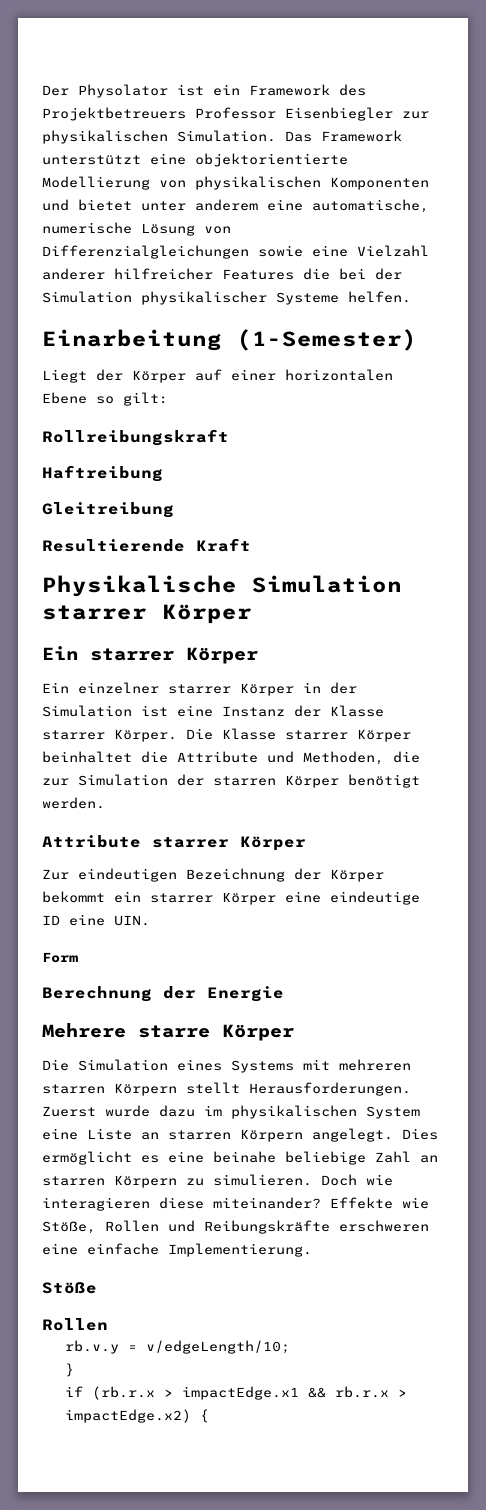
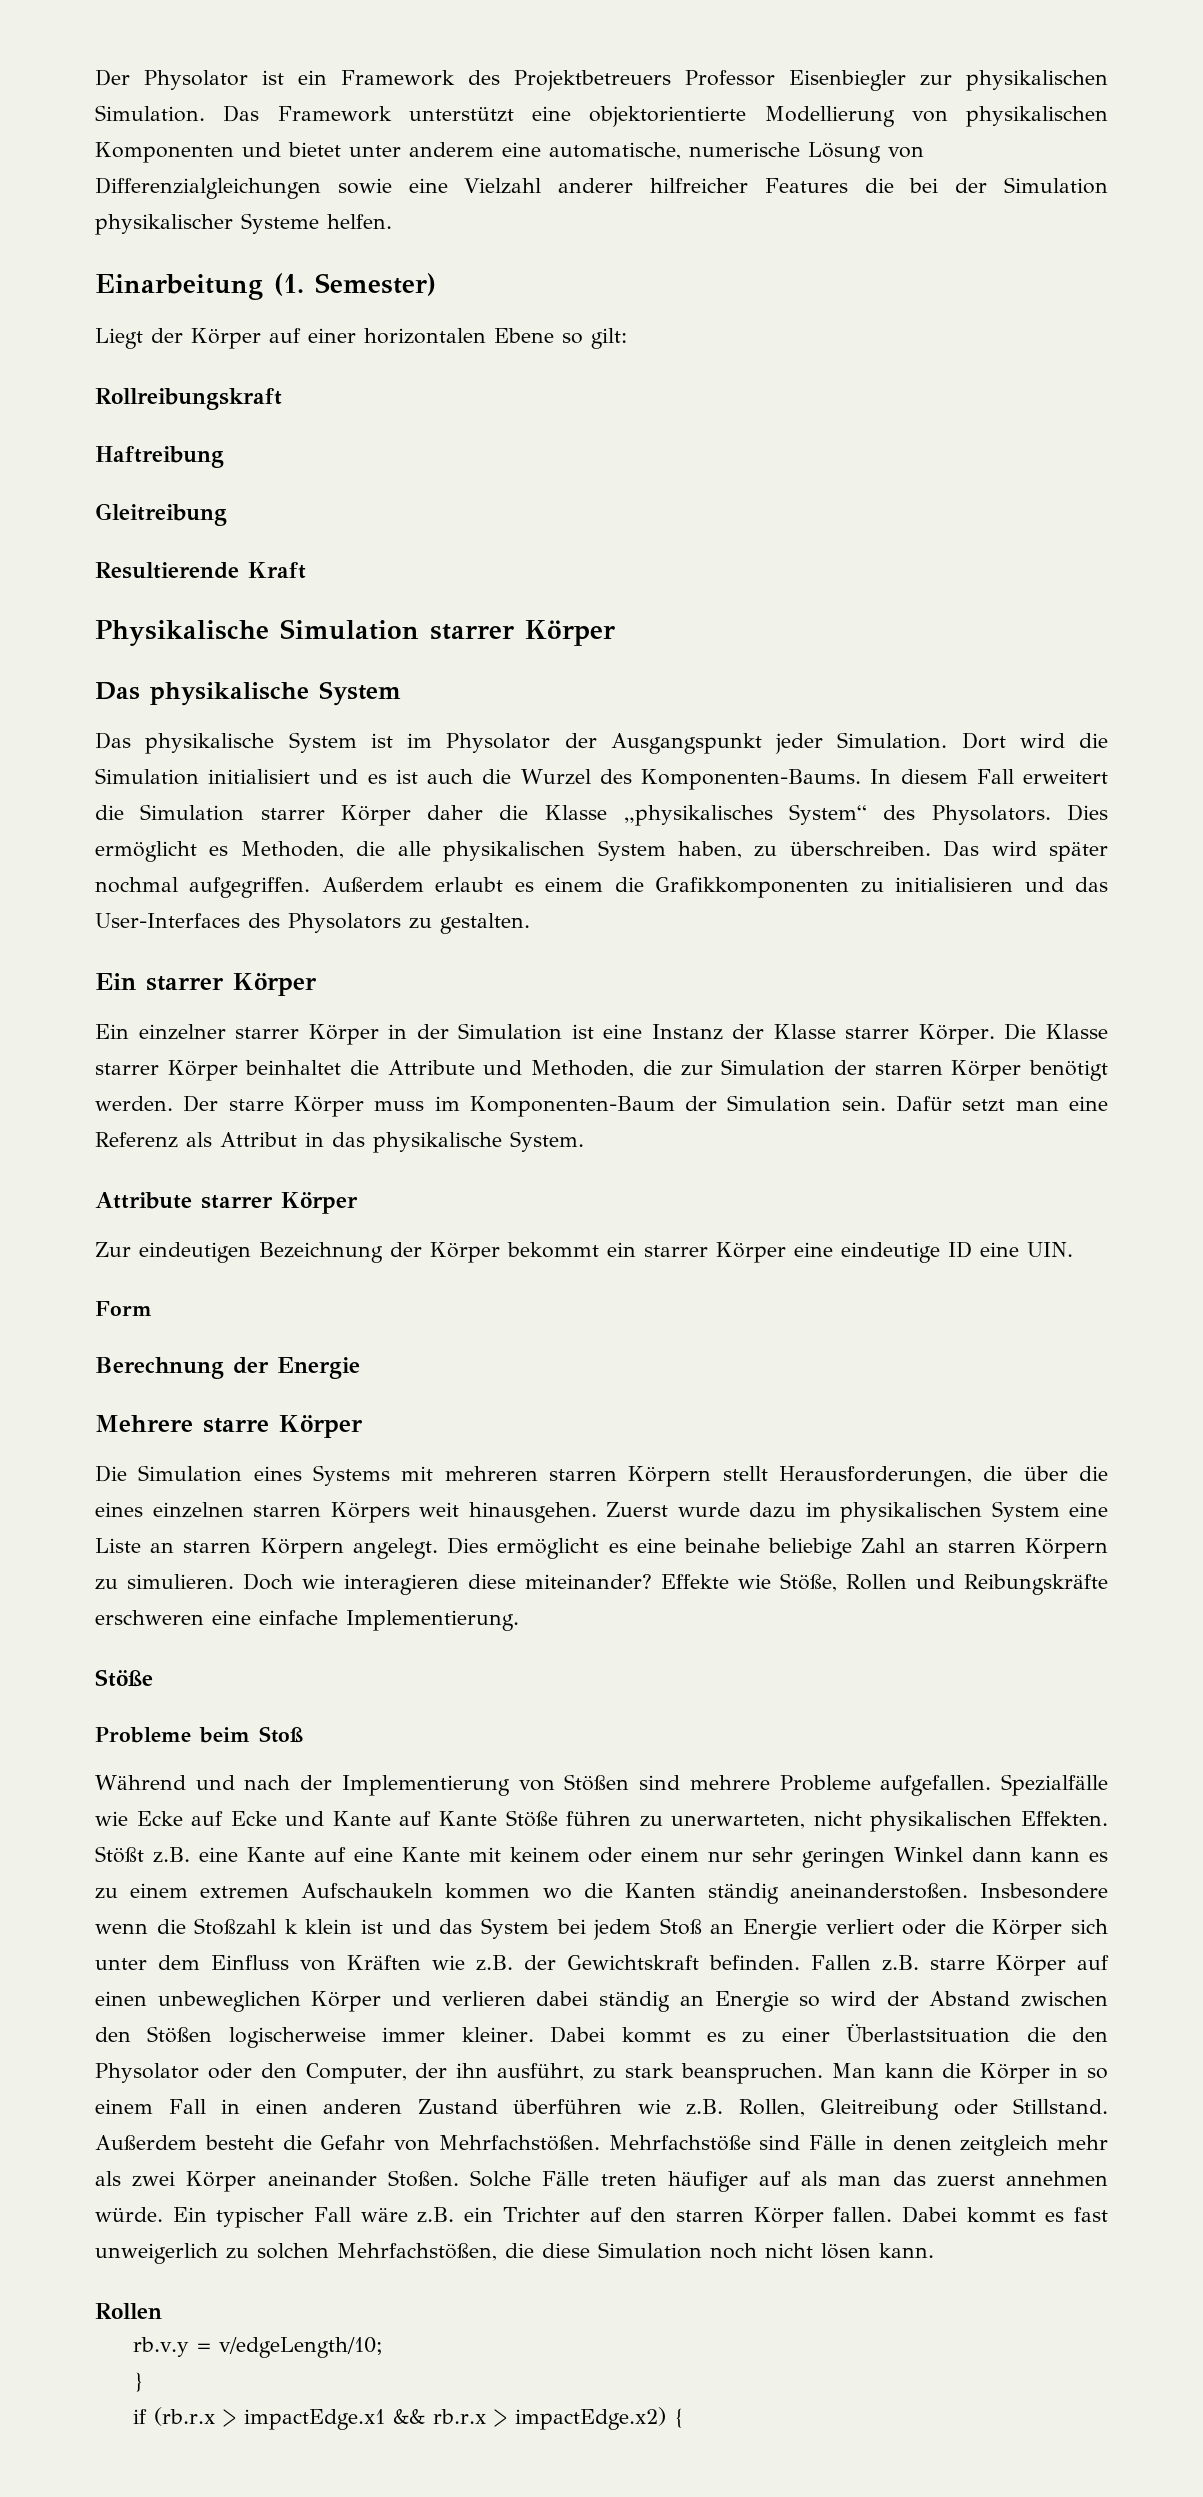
[237,329,417,351] (1-Semester) -> [274,273,436,296] (1. Semester)
(252, 614) none -> [95,681,401,706] [95,732,1108,754] [95,768,1108,790] [95,804,1108,826] [95,840,1108,862] [95,877,1108,898] [95,913,530,934] // Das physikalische System // Das physikalische System ist im Physolator der Ausgangspunkt jeder Simulation. Dort wird die Simulation initialisiert und es ist auch die Wurzel des Komponenten-Baums. In diesem Fall erweitert die Simulation starrer Körper daher die Klasse „physikalisches System“ des Physolators. Dies ermöglicht es Methoden, die alle physikalischen System haben, zu überschreiben. Das wird später nochmal aufgegriffen. Außerdem erlaubt es einem die Grafikkomponenten zu initialisieren und das User-Interfaces des Physolators zu gestalten.
(105, 803) none -> [183,1095,1108,1117] [95,1131,584,1153] Der starre Körper muss im Komponenten-Baum der Simulation sein. Dafür setzt man eine Referenz als Attribut in das physikalische System.
[249,1082,411,1096] Herausforderungen. -> [779,1466,1109,1487] [95,1502,597,1523] Herausforderungen, die über die eines einzelnen starren Körpers weit hinausgehen.
(97, 1288) none -> [95,1726,303,1743] [95,1774,1108,1796] [95,1810,1108,1832] [95,1846,1109,1868] [95,1883,1108,1904] [95,1918,1108,1940] [95,1955,1109,1976] [95,1991,1109,2012] [95,2024,1108,2048] [95,2063,1108,2084] [95,2098,1108,2120] [95,2135,1108,2156] [95,2170,1108,2192] [95,2206,1108,2228] [95,2242,934,2264] // Probleme beim Stoß // Während und nach der Implementierung von Stößen sind mehrere Probleme aufgefallen. Spezialfälle wie Ecke auf Ecke und Kante auf Kante Stöße führen zu unerwarteten, nicht physikalischen Effekten. Stößt z.B. eine Kante auf eine Kante mit keinem oder einem nur sehr geringen Winkel dann kann es zu einem extremen Aufschaukeln kommen wo die Kanten ständig aneinanderstoßen. Insbesondere wenn die Stoßzahl k klein ist und das System bei jedem Stoß an Energie verliert oder die Körper sich unter dem Einfluss von Kräften wie z.B. der Gewichtskraft befinden. Fallen z.B. starre Körper auf einen unbeweglichen Körper und verlieren dabei ständig an Energie so wird der Abstand zwischen den Stößen logischerweise immer kleiner. Dabei kommt es zu einer Überlastsituation die den Physolator oder den Computer, der ihn ausführt, zu stark beanspruchen. Man kann die Körper in so einem Fall in einen anderen Zustand überführen wie z.B. Rollen, Gleitreibung oder Stillstand. Außerdem besteht die Gefahr von Mehrfachstößen. Mehrfachstöße sind Fälle in denen zeitgleich mehr als zwei Körper aneinander Stoßen. Solche Fälle treten häufiger auf als man das zuerst annehmen würde. Ein typischer Fall wäre z.B. ein Trichter auf den starren Körper fallen. Dabei kommt es fast unweigerlich zu solchen Mehrfachstößen, die diese Simulation noch nicht lösen kann.

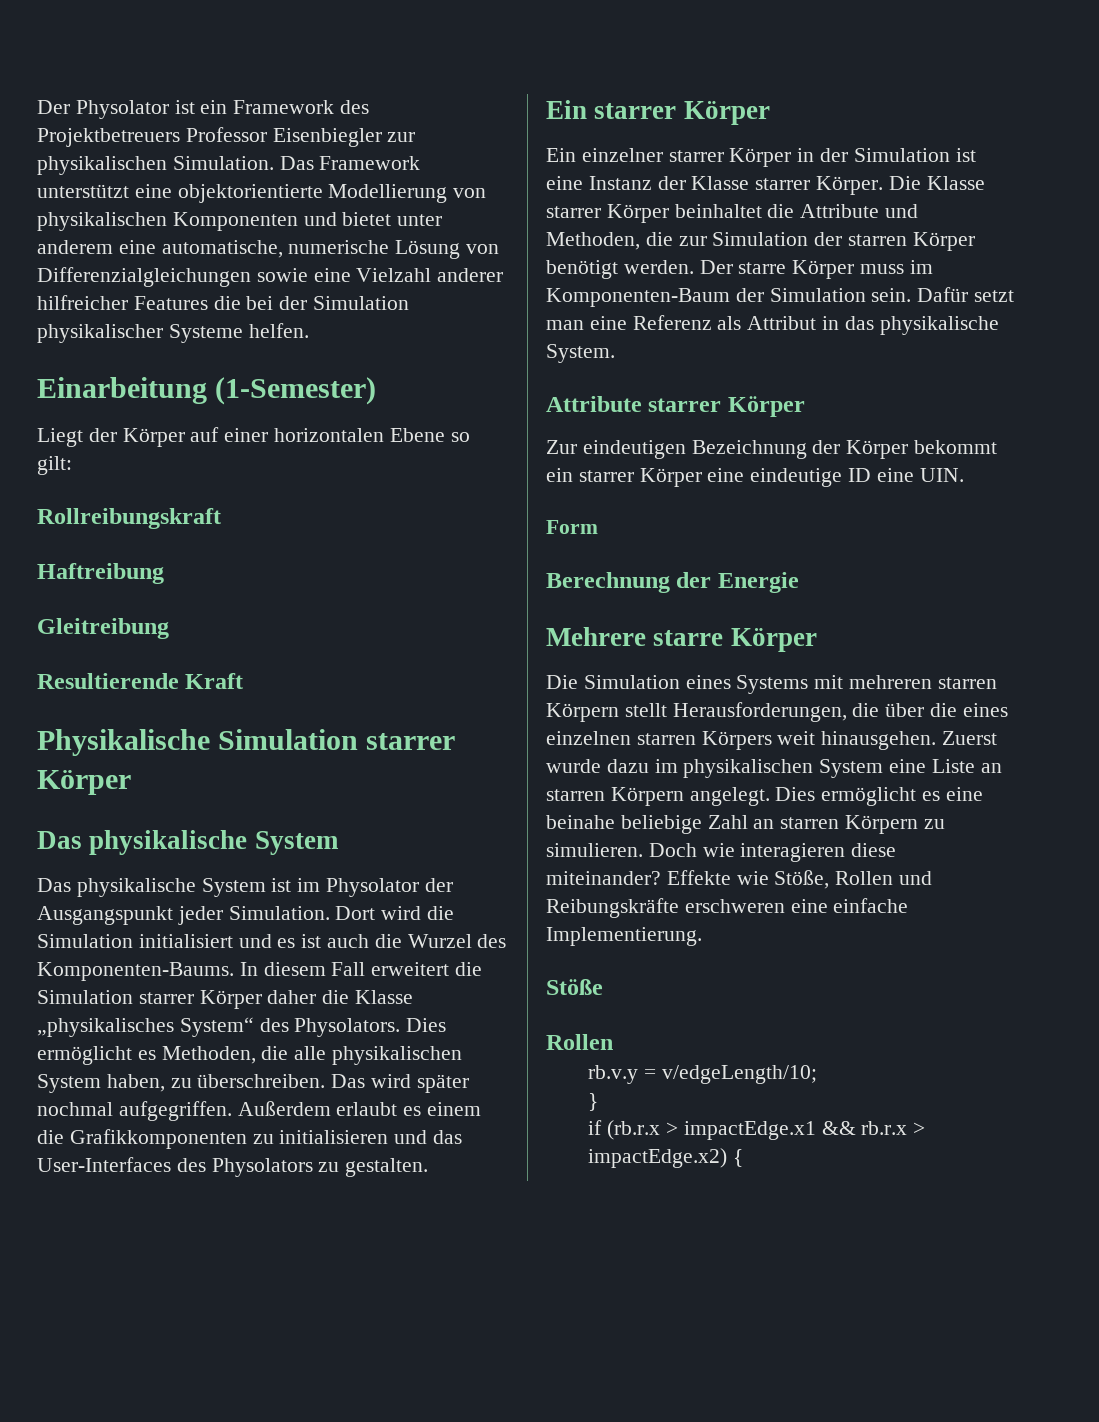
[274,273,436,296] (1. Semester) -> [215,377,377,405] (1-Semester)
[95,1726,303,1743] [95,1774,1108,1796] [95,1810,1108,1832] [95,1846,1109,1868] [95,1883,1108,1904] [95,1918,1108,1940] [95,1955,1109,1976] [95,1991,1109,2012] [95,2024,1108,2048] [95,2063,1108,2084] [95,2098,1108,2120] [95,2135,1108,2156] [95,2170,1108,2192] [95,2206,1108,2228] [95,2242,934,2264] // Probleme beim Stoß // Während und nach der Implementierung von Stößen sind mehrere Probleme aufgefallen. Spezialfälle wie Ecke auf Ecke und Kante auf Kante Stöße führen zu unerwarteten, nicht physikalischen Effekten. Stößt z.B. eine Kante auf eine Kante mit keinem oder einem nur sehr geringen Winkel dann kann es zu einem extremen Aufschaukeln kommen wo die Kanten ständig aneinanderstoßen. Insbesondere wenn die Stoßzahl k klein ist und das System bei jedem Stoß an Energie verliert oder die Körper sich unter dem Einfluss von Kräften wie z.B. der Gewichtskraft befinden. Fallen z.B. starre Körper auf einen unbeweglichen Körper und verlieren dabei ständig an Energie so wird der Abstand zwischen den Stößen logischerweise immer kleiner. Dabei kommt es zu einer Überlastsituation die den Physolator oder den Computer, der ihn ausführt, zu stark beanspruchen. Man kann die Körper in so einem Fall in einen anderen Zustand überführen wie z.B. Rollen, Gleitreibung oder Stillstand. Außerdem besteht die Gefahr von Mehrfachstößen. Mehrfachstöße sind Fälle in denen zeitgleich mehr als zwei Körper aneinander Stoßen. Solche Fälle treten häufiger auf als man das zuerst annehmen würde. Ein typischer Fall wäre z.B. ein Trichter auf den starren Körper fallen. Dabei kommt es fast unweigerlich zu solchen Mehrfachstößen, die diese Simulation noch nicht lösen kann. -> (603, 987) none

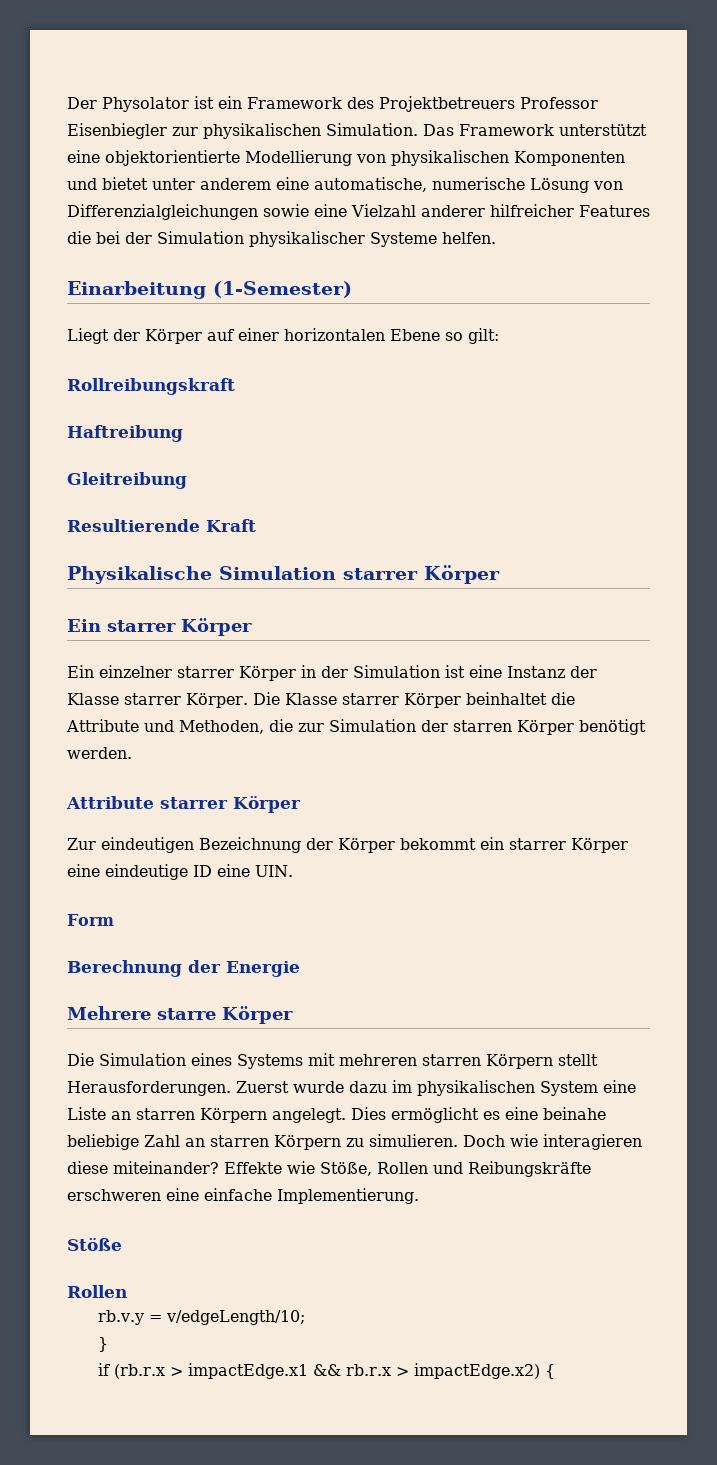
[37,830,339,855] [37,878,453,897] [37,906,455,925] [37,934,507,948] [37,962,483,981] [37,990,414,1009] [37,1017,447,1037] [37,1046,463,1065] [37,1074,469,1093] [37,1101,482,1121] [37,1129,463,1149] [37,1157,429,1177] // Das physikalische System // Das physikalische System ist im Physolator der Ausgangspunkt jeder Simulation. Dort wird die Simulation initialisiert und es ist auch die Wurzel des Komponenten-Baums. In diesem Fall erweitert die Simulation starrer Körper daher die Klasse „physikalisches System“ des Physolators. Dies ermöglicht es Methoden, die alle physikalischen System haben, zu überschreiben. Das wird später nochmal aufgegriffen. Außerdem erlaubt es einem die Grafikkomponenten zu initialisieren und das User-Interfaces des Physolators zu gestalten. -> (500, 574) none
[699,260,933,279] [546,287,1015,307] [546,315,999,335] [546,344,615,363] Der starre Körper muss im Komponenten-Baum der Simulation sein. Dafür setzt man eine Referenz als Attribut in das physikalische System. -> (132, 753) none
[672,702,1008,722] [546,731,937,750] Herausforderungen, die über die eines einzelnen starren Körpers weit hinausgehen. -> [67,1081,231,1096] Herausforderungen.

